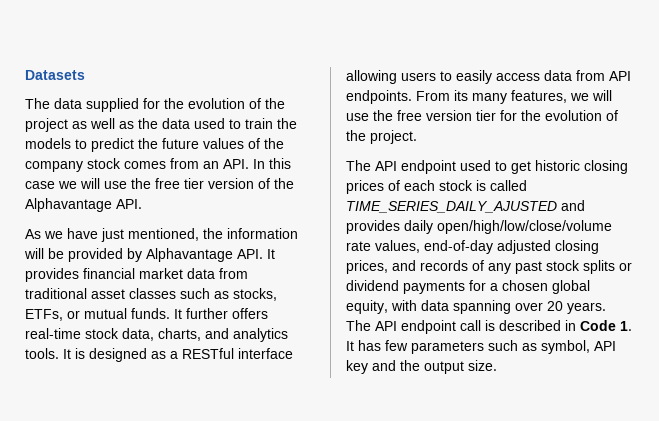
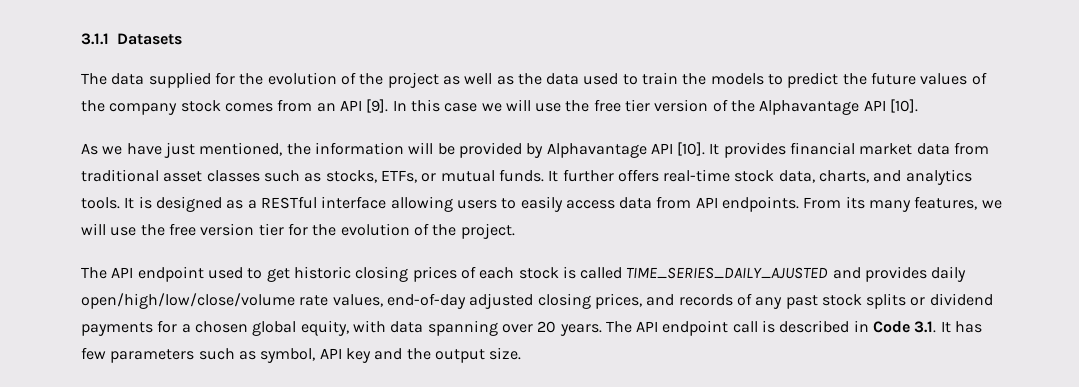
(25, 75) none -> [81,33,109,45] 3.1.1
[223,159,249,169] API. -> [339,99,389,113] API [9].
[116,199,142,209] API. -> [863,99,919,113] API [10].
[237,249,263,259] API. -> [650,142,706,156] API [10].
[620,321,632,331] 1. -> [914,321,937,333] 3.1.

